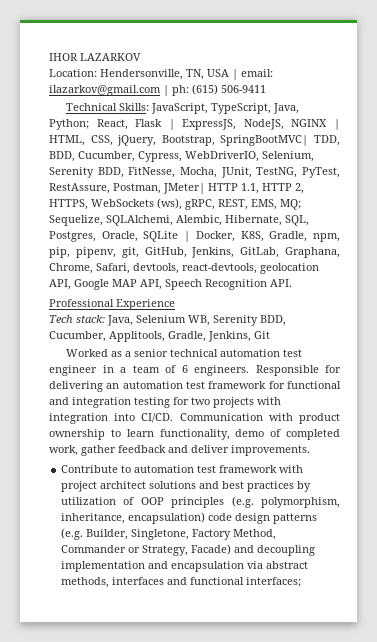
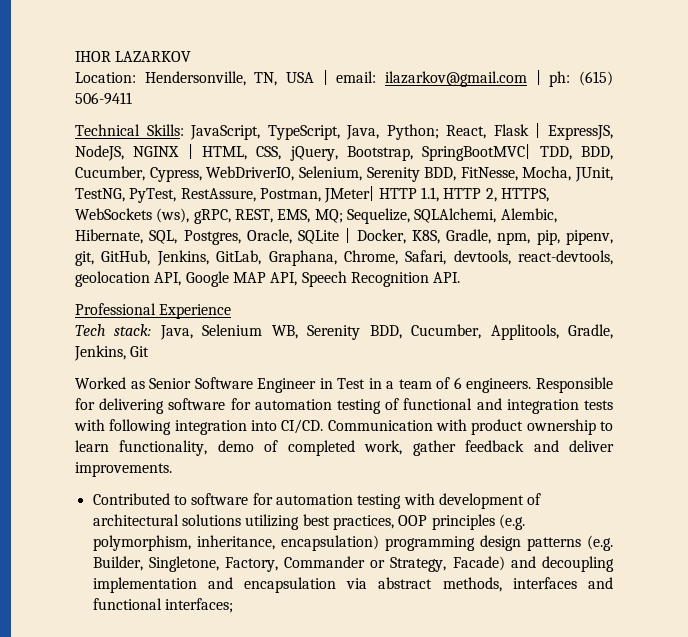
[124,349,302,357] [49,365,97,376] a senior technical automation test engineer -> [149,377,366,393] Senior Software Engineer in Test
[106,381,342,389] [49,397,281,408] an automation test framework for functional and integration testing for two projects with -> [168,398,613,414] [74,419,172,435] software for automation testing of functional and integration tests with following
[61,465,304,473] [61,481,312,492] [61,497,135,505] Contribute to automation test framework with project architect solutions and best practices by utilization of -> [92,493,542,509] [92,514,394,530] Contributed to software for automation testing with development of architectural solutions utilizing best practices,
[208,513,233,521] code -> [384,536,475,551] programming
[192,529,277,540] Factory Method, -> [224,557,278,572] Factory,

